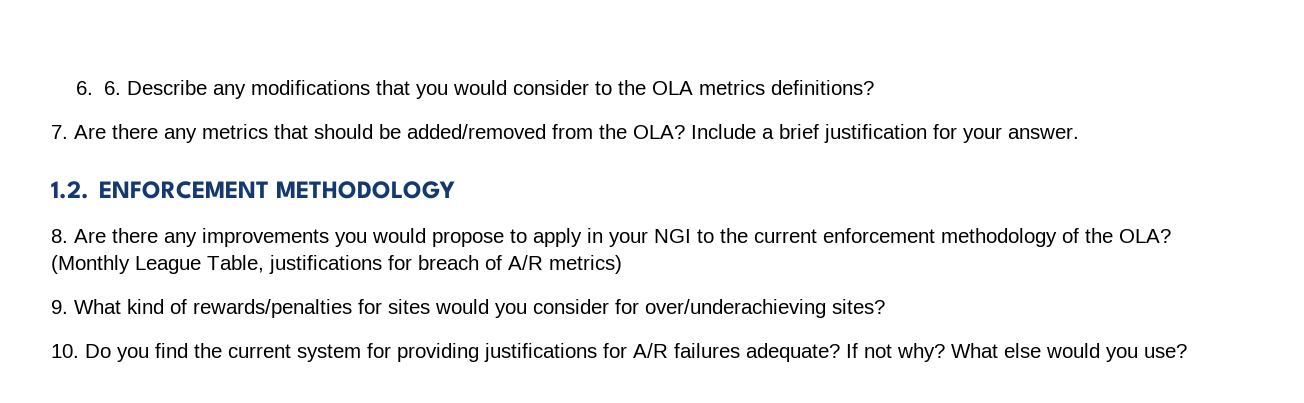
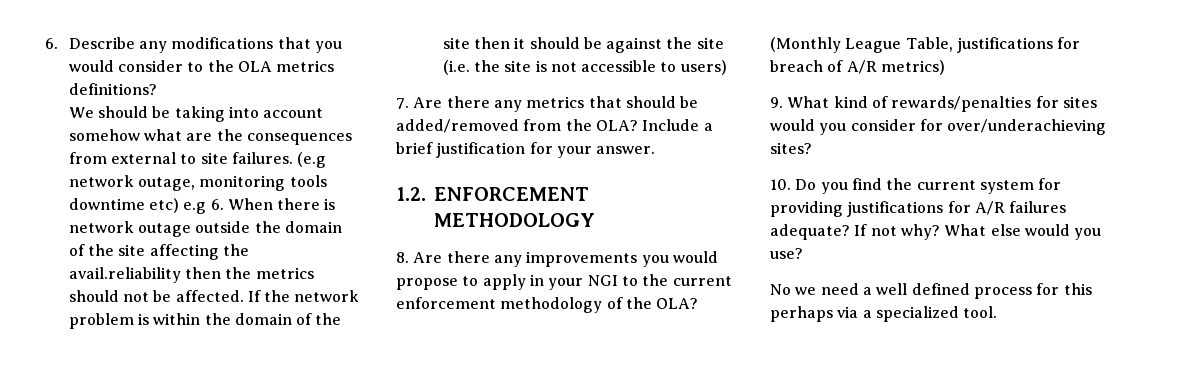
[76,81,121,95] 6. 6. -> [45,38,59,49] 6.
(874, 87) none -> [68,106,324,122] [68,129,352,145] [68,152,327,168] [68,175,327,191] [68,198,336,214] [68,221,342,237] [68,244,249,260] [68,267,314,283] [68,290,360,302] [68,313,342,329] [442,37,724,53] [442,60,727,75] // We should be taking into account somehow what are the consequences from external to site failures. (e.g network outage, monitoring tools downtime etc) e.g 6. When there is network outage outside the domain of the site affecting the avail.reliability then the metrics should not be affected. If the network problem is within the domain of the site then it should be against the site (i.e. the site is not accessible to users)
(1187, 351) none -> [770,283,1092,299] [770,306,998,322] // No we need a well defined process for this perhaps via a specialized tool.

